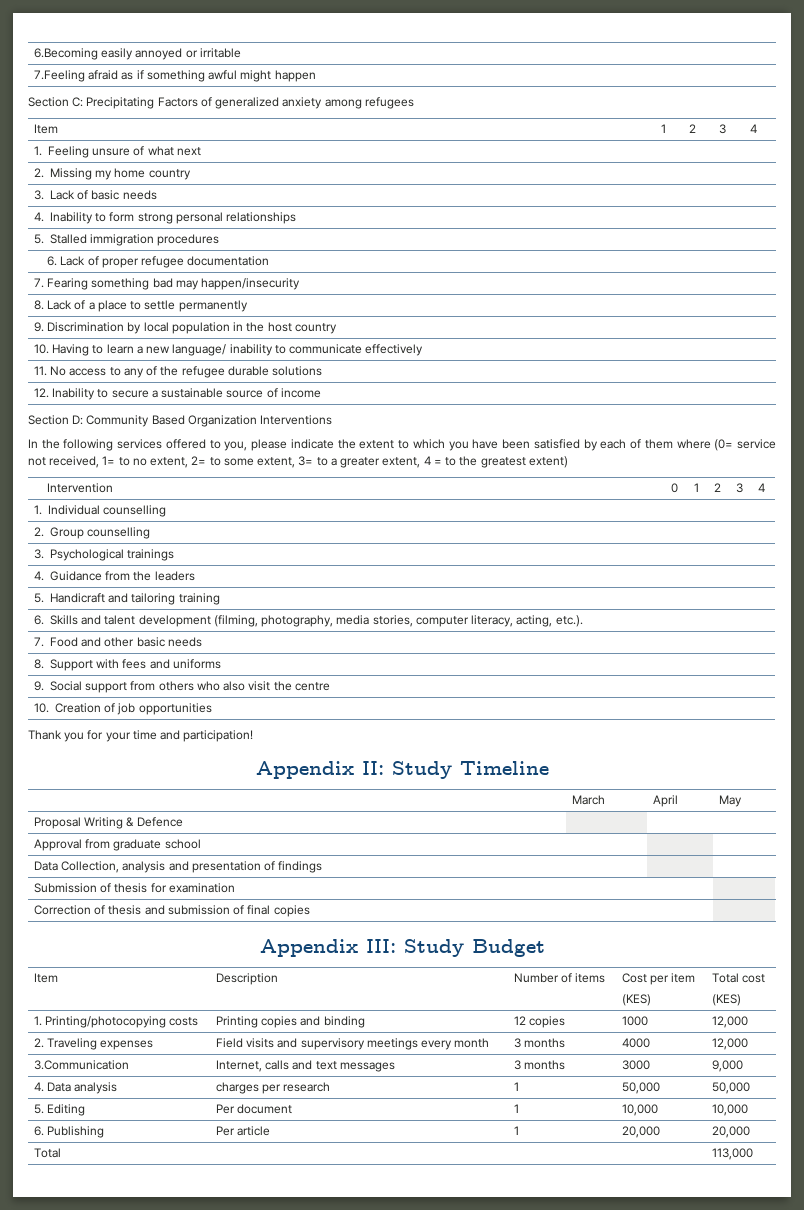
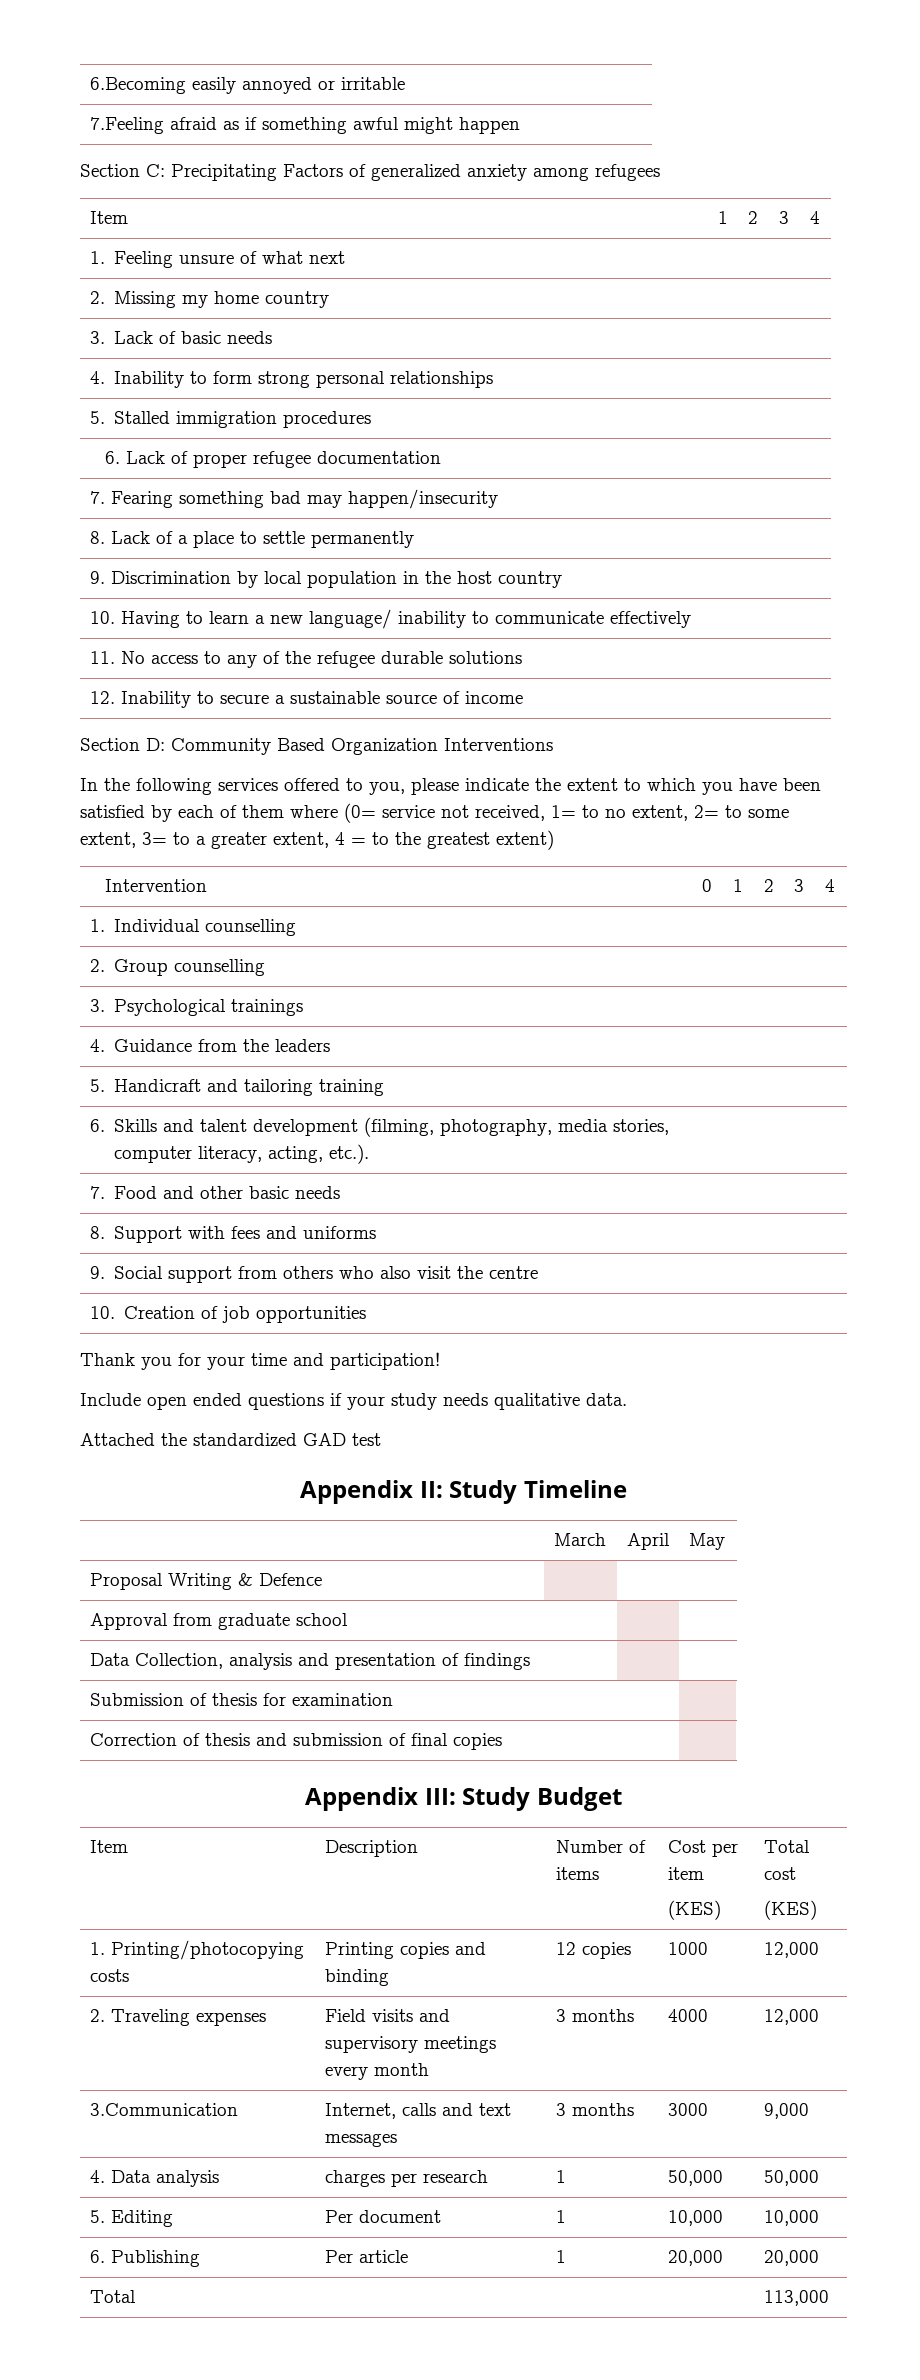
(254, 736) none -> [80,1393,627,1410] [80,1433,381,1446] // Include open ended questions if your study needs qualitative data. // Attached the standardized GAD test

